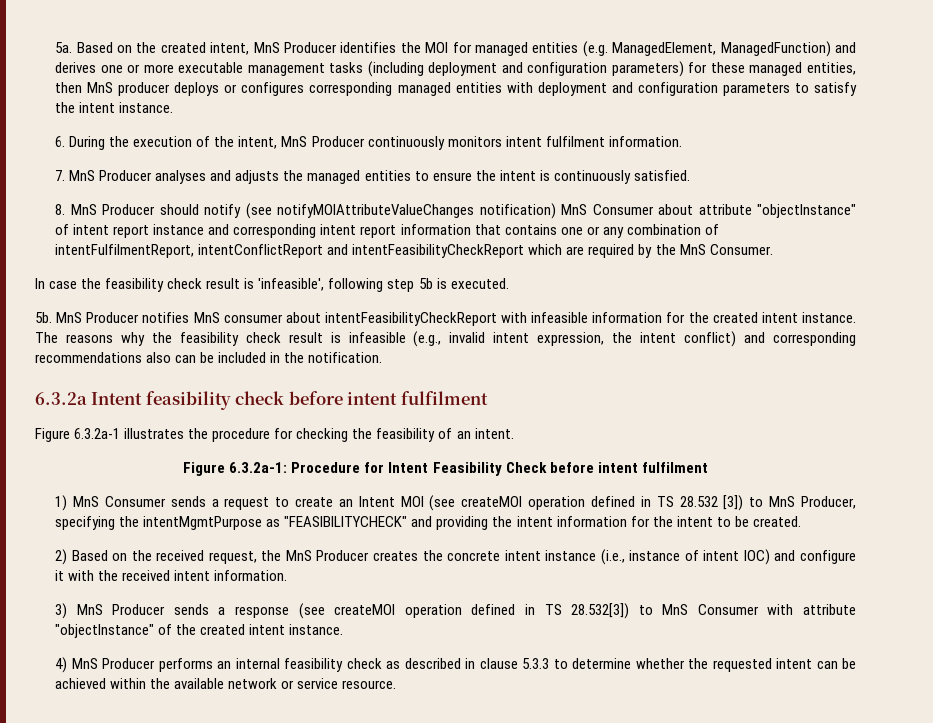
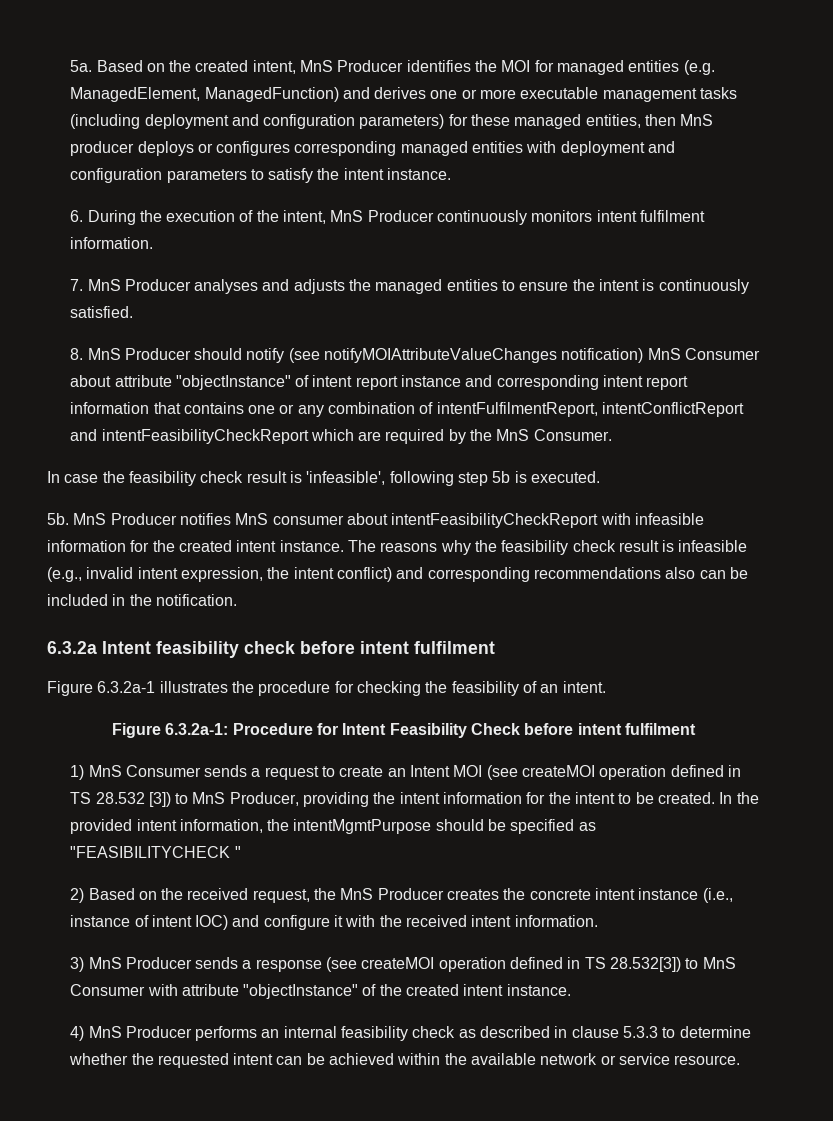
[55,516,433,530] specifying the intentMgmtPurpose as "FEASIBILITYCHECK" and -> (299, 799) none
(801, 521) none -> [719,792,759,804] [70,819,596,834] [70,846,241,858] In the provided intent information, the intentMgmtPurpose should be specified as "FEASIBILITYCHECK "

